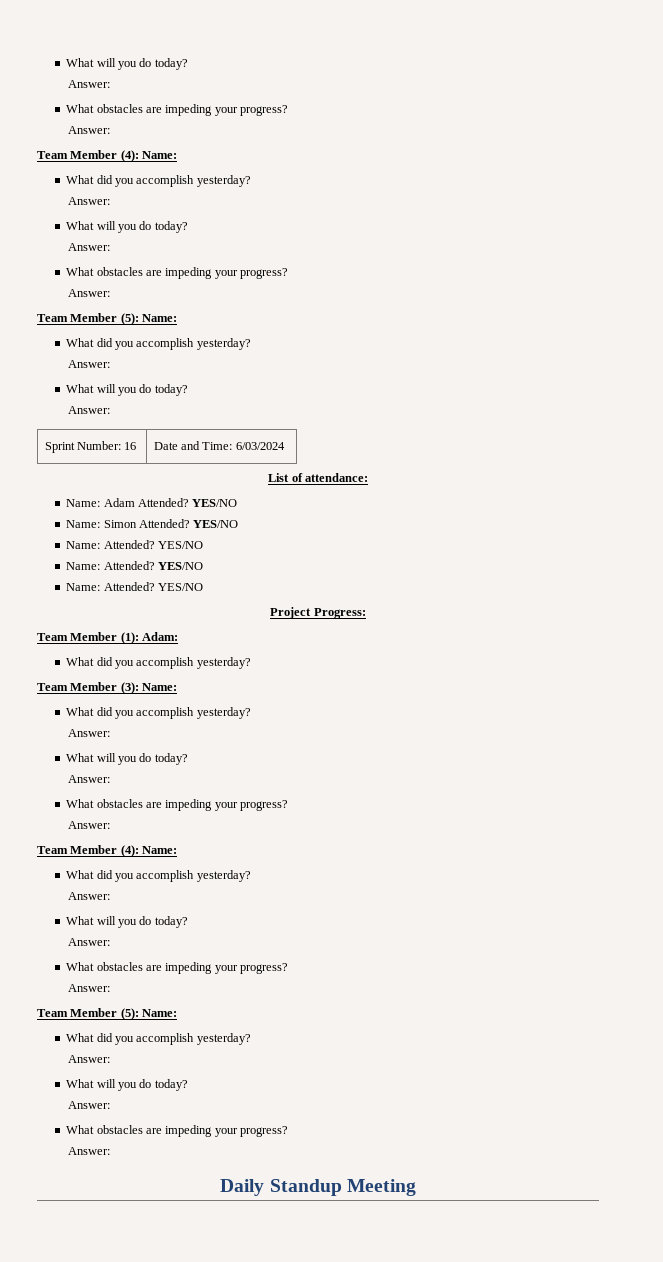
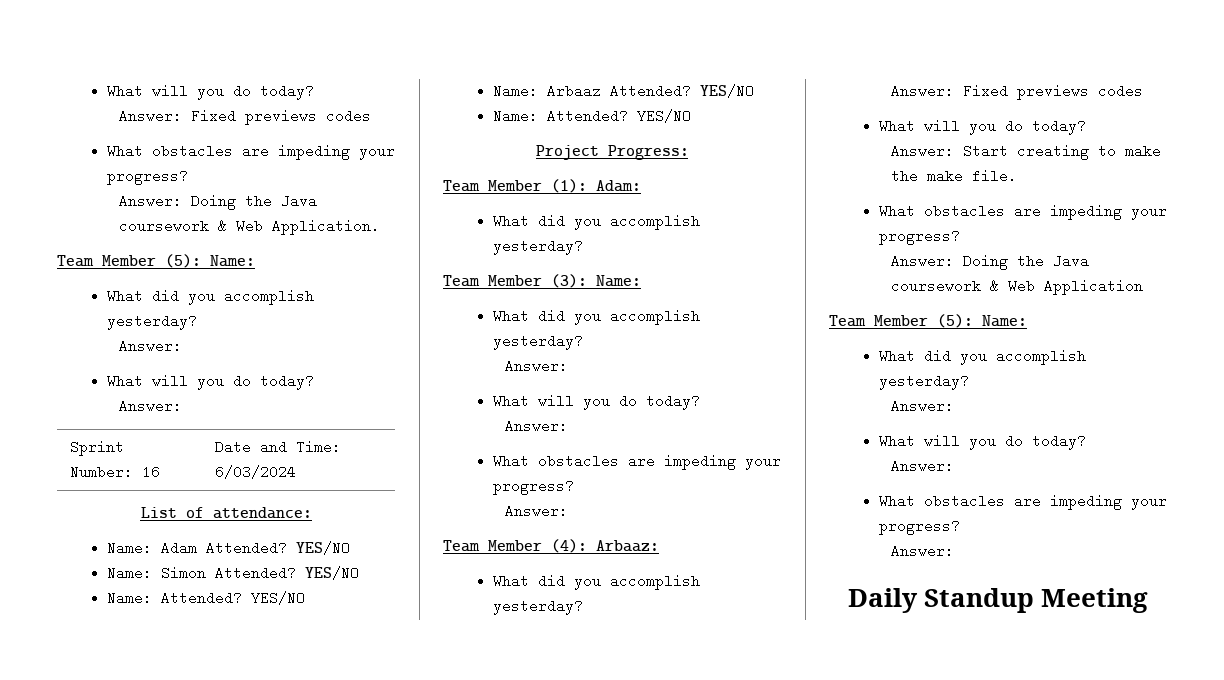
[66,58,188,70] [67,80,110,88] [66,104,289,116] [67,126,110,134] [37,150,178,162] [66,175,251,187] [67,197,110,205] [66,221,188,233] [67,243,110,251] [66,267,289,279] [67,289,110,297] What will you do today? // Answer: // What obstacles are impeding your progress? // Answer: // Team Member (4): Name: // What did you accomplish yesterday? // Answer: // What will you do today? // Answer: // What obstacles are impeding your progress? // Answer: -> [106,84,314,100] [119,109,372,125] [106,144,395,160] [106,169,188,185] [119,194,318,210] [119,219,381,235] What will you do today? // Answer: Fixed previews codes // What obstacles are impeding your progress? // Answer: Doing the Java coursework & Web Application.
(101, 566) none -> [546,84,601,98] Arbaaz
[142,846,178,854] [66,870,251,882] [67,892,110,900] [66,916,188,928] [67,938,110,946] [66,962,289,974] [67,984,110,992] Name: // What did you accomplish yesterday? // Answer: // What will you do today? // Answer: // What obstacles are impeding your progress? // Answer: -> [596,540,659,552] [492,574,700,590] [492,599,583,615] [891,84,1144,100] [878,119,1086,135] [891,144,1162,160] [891,169,1018,183] [878,204,1167,220] [878,229,960,245] [891,254,1090,270] [891,279,1144,295] Arbaaz: // What did you accomplish yesterday? // Answer: Fixed previews codes // What will you do today? // Answer: Start creating to make the make file. // What obstacles are impeding your progress? // Answer: Doing the Java coursework & Web Application

